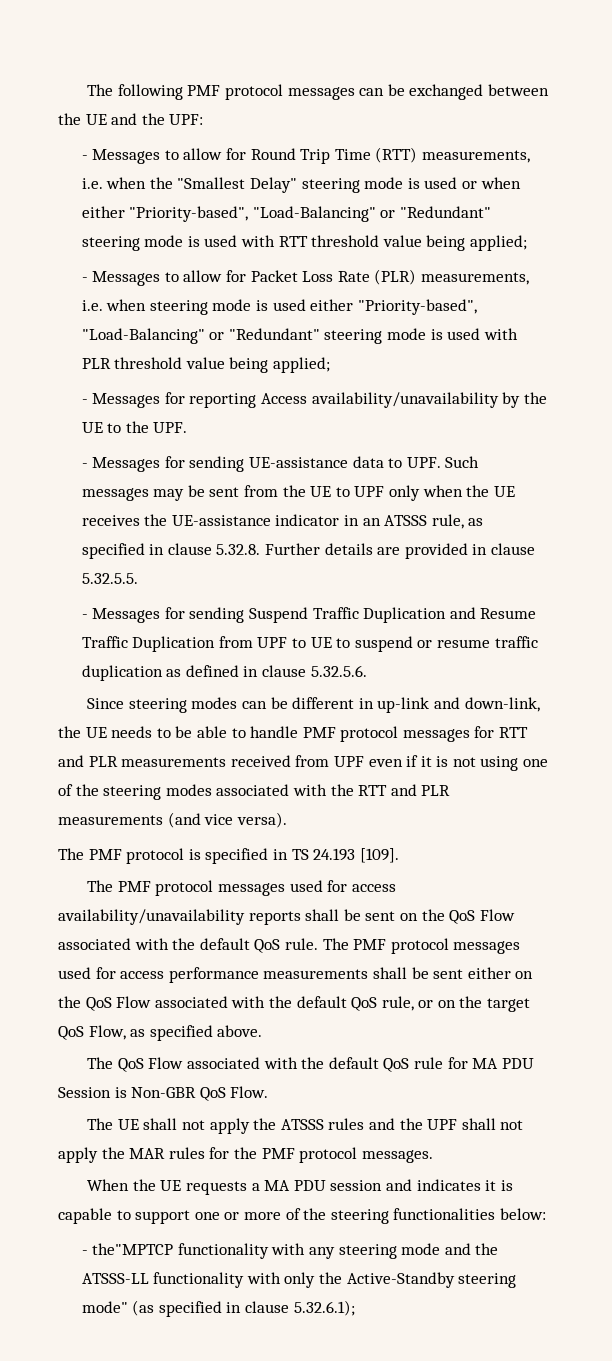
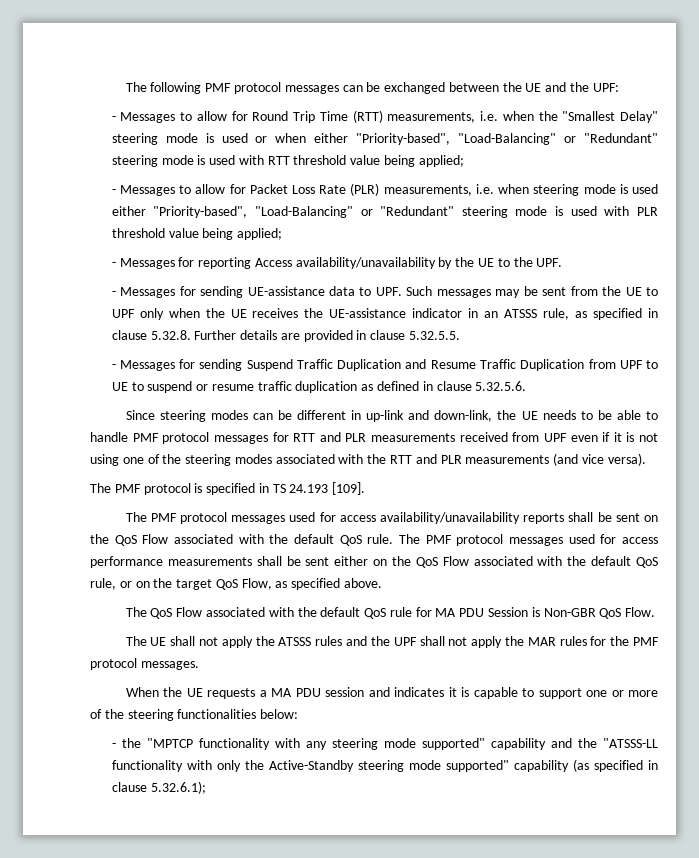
[92,1243,174,1255] the"MPTCP -> [121,738,193,748] the "MPTCP
[444,1243,499,1255] [81,1273,149,1284] and the ATSSS-LL -> [421,738,658,750] supported" capability and the "ATSSS-LL
[81,1301,128,1313] mode" -> [408,760,569,772] mode supported" capability

